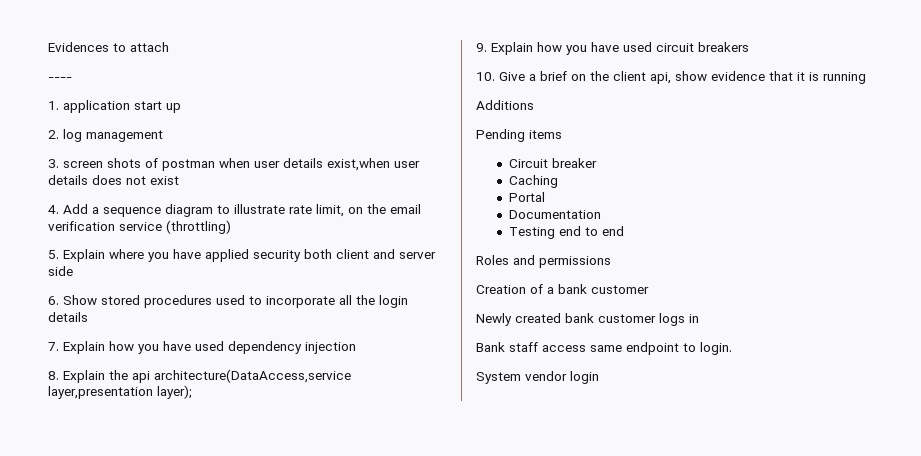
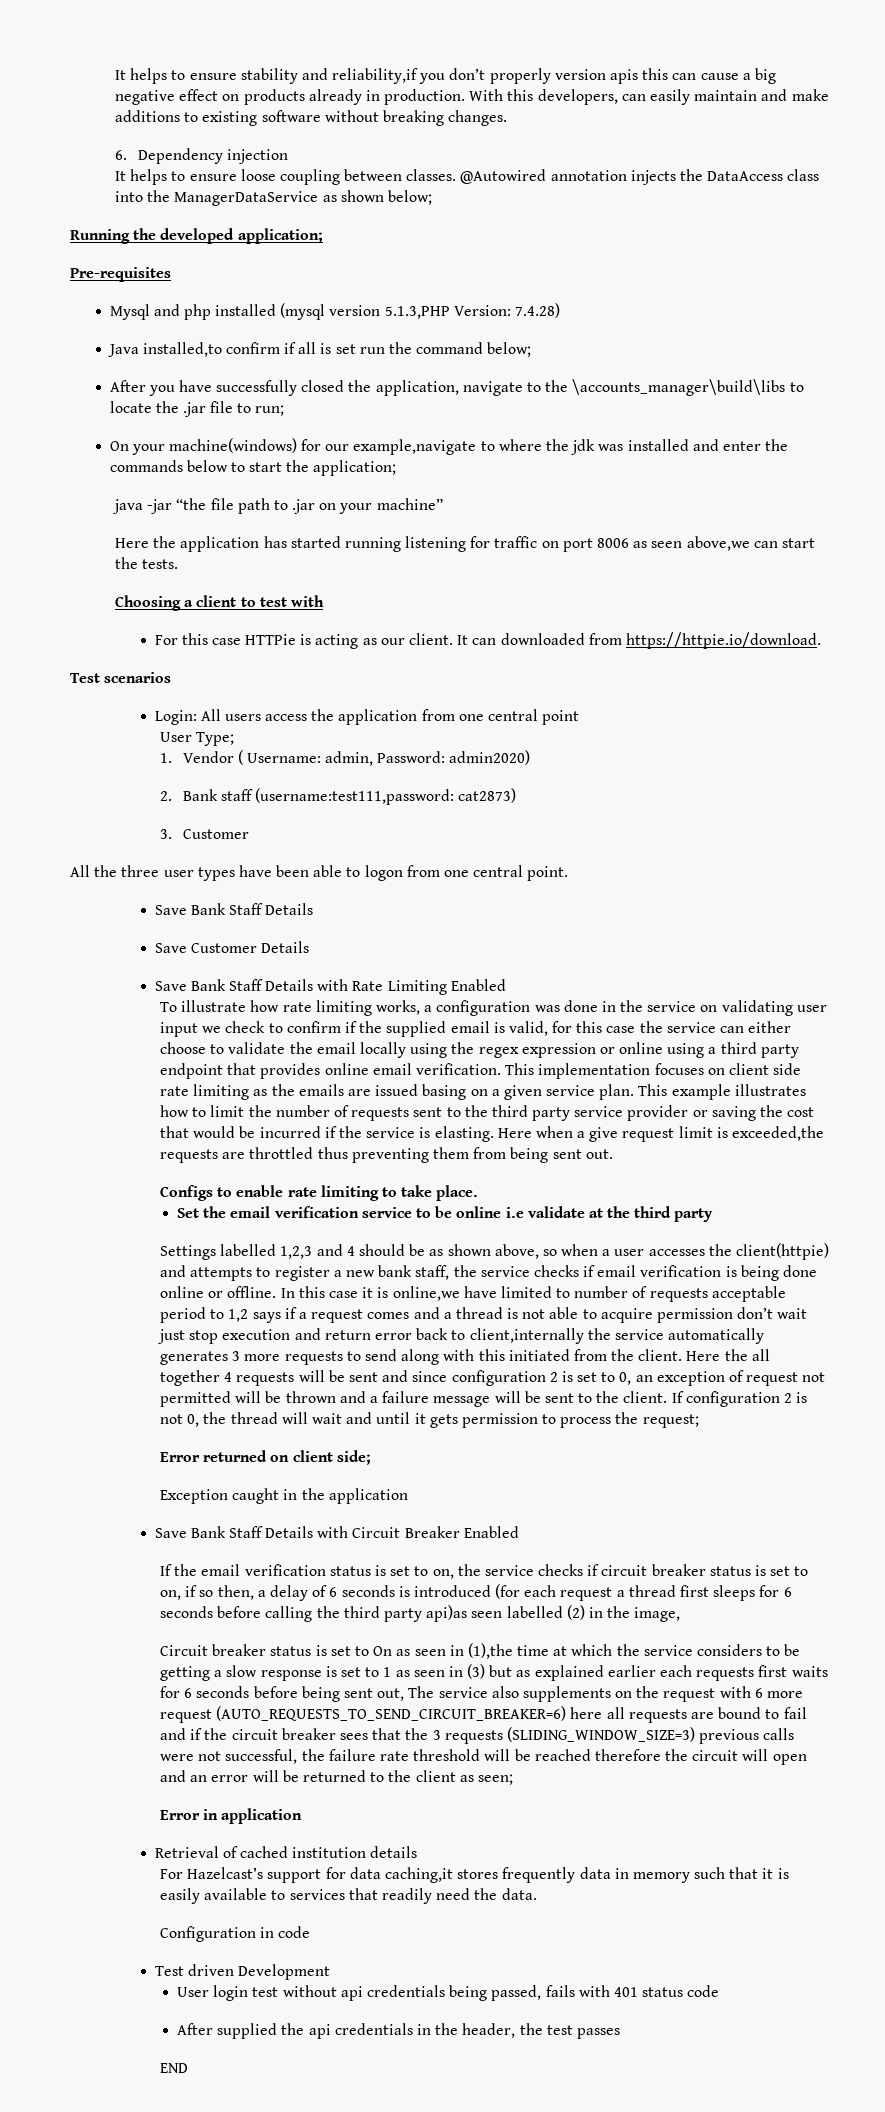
[48,42,169,52] [48,77,72,81] [48,100,181,113] [48,129,163,142] [48,158,420,171] [48,175,179,185] [48,204,421,217] [48,220,231,234] [48,249,436,262] [48,266,73,276] [48,295,408,308] [48,312,88,322] [48,341,356,354] [48,369,351,383] [48,385,192,399] [476,42,749,55] [476,71,866,84] [476,100,534,110] [476,129,562,142] [508,158,597,168] [508,175,558,188] [508,192,545,202] [508,210,601,219] [508,226,624,239] [476,255,611,268] [476,284,649,294] [476,313,699,326] [476,342,732,355] [476,371,599,384] Evidences to attach // ---- // 1. application start up // 2. log management // 3. screen shots of postman when user details exist,when user details does not exist // 4. Add a sequence diagram to illustrate rate limit, on the email verification service (throttling) // 5. Explain where you have applied security both client and server side // 6. Show stored procedures used to incorporate all the login details // 7. Explain how you have used dependency injection // 8. Explain the api architecture(DataAccess,service layer,presentation layer); // 9. Explain how you have used circuit breakers // 10. Give a brief on the client api, show evidence that it is running // Additions // Pending items // Circuit breaker // Caching // Portal // Documentation // Testing end to end // Roles and permissions // Creation of a bank customer // Newly created bank customer logs in // Bank staff access same endpoint to login. // System vendor login -> [115,68,776,84] [115,89,829,105] [115,110,508,126] [115,148,288,164] [115,169,820,185] [115,190,432,206] [70,228,323,244] [70,267,171,282] [109,303,561,320] [107,342,532,357] [109,379,804,396] [109,401,285,417] [109,438,789,455] [109,460,397,476] [113,498,443,514] [115,536,815,552] [115,557,179,569] [115,595,324,611] [154,632,821,649] [70,672,172,683] [154,709,580,725] [160,732,235,746] [160,750,531,766] [160,788,517,805] [160,829,249,839] [70,865,569,881] [154,903,314,915] [154,941,309,953] [154,979,506,995] [160,1000,827,1016] [160,1021,792,1037] [160,1042,799,1058] [160,1063,802,1079] [160,1084,806,1100] [160,1105,815,1121] [160,1126,824,1142] [160,1147,613,1163] [160,1185,479,1201] [177,1206,714,1222] [160,1243,829,1260] [160,1265,817,1281] [160,1286,786,1302] [160,1307,808,1323] [158,1328,765,1344] [160,1349,770,1365] [160,1370,826,1386] [160,1391,808,1407] [160,1412,699,1428] [160,1450,371,1465] [160,1488,408,1504] [154,1526,519,1538] [160,1564,809,1579] [160,1584,792,1601] [160,1605,681,1622] [160,1643,801,1659] [160,1664,828,1681] [160,1686,803,1702] [160,1706,807,1723] [160,1727,795,1744] [160,1749,807,1765] [160,1770,513,1785] [160,1808,303,1824] [154,1846,418,1858] [160,1867,789,1883] [160,1888,537,1904] [160,1926,311,1942] [154,1964,330,1980] [177,1985,720,2001] [177,2023,620,2039] [160,2063,189,2073] It helps to ensure stability and reliability,if you don’t properly version apis this can cause a big negative effect on products already in production. With this developers, can easily maintain and make additions to existing software without breaking changes. // 6. Dependency injection // It helps to ensure loose coupling between classes. @Autowired annotation injects the DataAccess class into the ManagerDataService as shown below; // Running the developed application; // Pre-requisites // Mysql and php installed (mysql version 5.1.3,PHP Version: 7.4.28) // Java installed,to confirm if all is set run the command below; // After you have successfully closed the application, navigate to the \accounts_manager\build\libs to locate the .jar file to run; // On your machine(windows) for our example,navigate to where the jdk was installed and enter the commands below to start the application; // java -jar “the file path to .jar on your machine” // Here the application has started running listening for traffic on port 8006 as seen above,we can start the tests. // Choosing a client to test with // For this case HTTPie is acting as our client. It can downloaded from https://httpie.io/download. // Test scenarios // Login: All users access the application from one central point // User Type; // 1. Vendor ( Username: admin, Password: admin2020) // 2. Bank staff (username:test111,password: cat2873) // 3. Customer // All the three user types have been able to logon from one central point. // Save Bank Staff Details // Save Customer Details // Save Bank Staff Details with Rate Limiting Enabled // To illustrate how rate limiting works, a configuration was done in the service on validating user input we check to confirm if the supplied email is valid, for this case the service can either choose to validate the email locally using the regex expression or online using a third party endpoint that provides online email verification. This implementation focuses on client side rate limiting as the emails are issued basing on a given service plan. This example illustrates how to limit the number of requests sent to the third party service provider or saving the cost that would be incurred if the service is elasting. Here when a give request limit is exceeded,the requests are throttled thus preventing them from being sent out. // Configs to enable rate limiting to take place. // Set the email verification service to be online i.e validate at the third party // Settings labelled 1,2,3 and 4 should be as shown above, so when a user accesses the client(httpie) and attempts to register a new bank staff, the service checks if email verification is being done online or offline. In this case it is online,we have limited to number of requests acceptable period to 1,2 says if a request comes and a thread is not able to acquire permission don’t wait just stop execution and return error back to client,internally the service automatically generates 3 more requests to send along with this initiated from the client. Here the all together 4 requests will be sent and since configuration 2 is set to 0, an exception of request not permitted will be thrown and a failure message will be sent to the client. If configuration 2 is not 0, the thread will wait and until it gets permission to process the request; // Error returned on client side; // Exception caught in the application // Save Bank Staff Details with Circuit Breaker Enabled // If the email verification status is set to on, the service checks if circuit breaker status is set to on, if so then, a delay of 6 seconds is introduced (for each request a thread first sleeps for 6 seconds before calling the third party api)as seen labelled (2) in the image, // Circuit breaker status is set to On as seen in (1),the time at which the service considers to be getting a slow response is set to 1 as seen in (3) but as explained earlier each requests first waits for 6 seconds before being sent out, The service also supplements on the request with 6 more request (AUTO_REQUESTS_TO_SEND_CIRCUIT_BREAKER=6) here all requests are bound to fail and if the circuit breaker sees that the 3 requests (SLIDING_WINDOW_SIZE=3) previous calls were not successful, the failure rate threshold will be reached therefore the circuit will open and an error will be returned to the client as seen; // Error in application // Retrieval of cached institution details // For Hazelcast’s support for data caching,it stores frequently data in memory such that it is easily available to services that readily need the data. // Configuration in code // Test driven Development // User login test without api credentials being passed, fails with 401 status code // After supplied the api credentials in the header, the test passes // END

